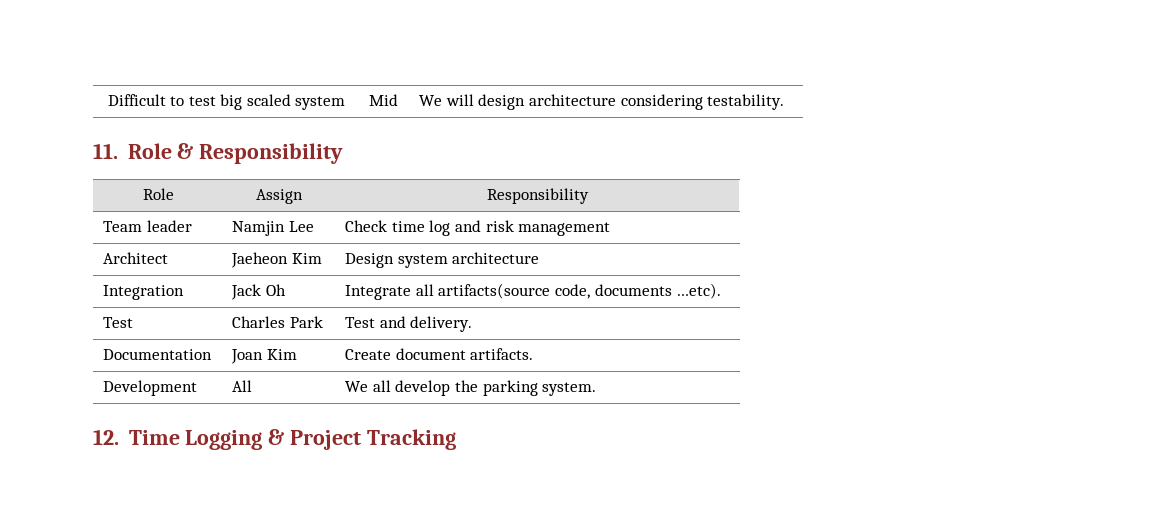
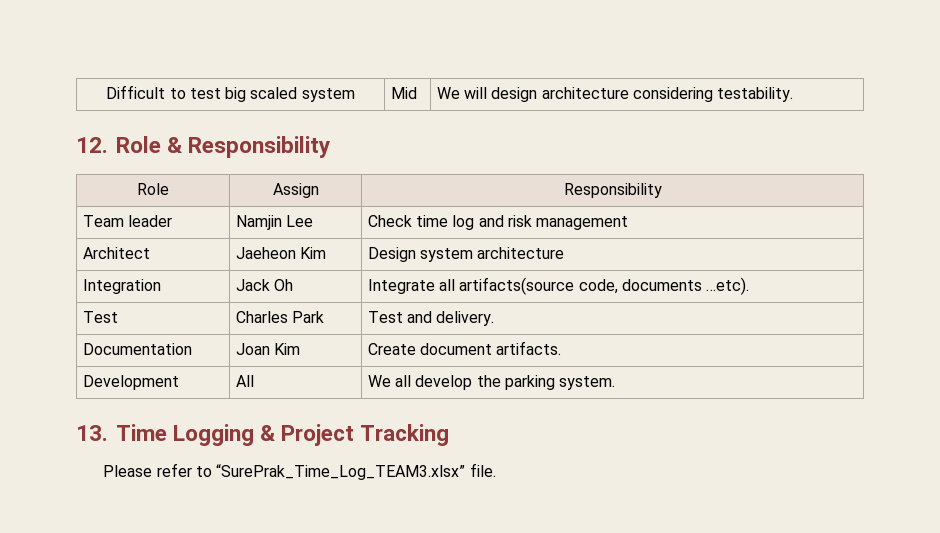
[93,143,118,159] 11. -> [76,137,108,153] 12.
[93,429,119,445] 12. -> [76,425,108,441] 13.
(457, 439) none -> [103,463,496,480] // Please refer to “SurePrak_Time_Log_TEAM3.xlsx” file.

